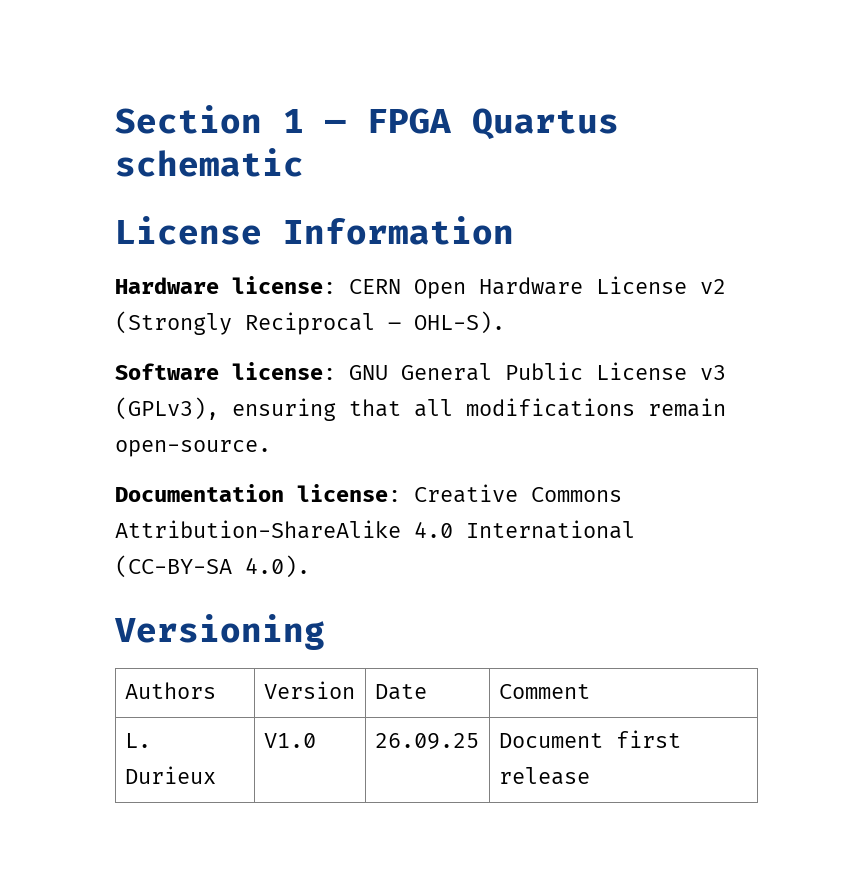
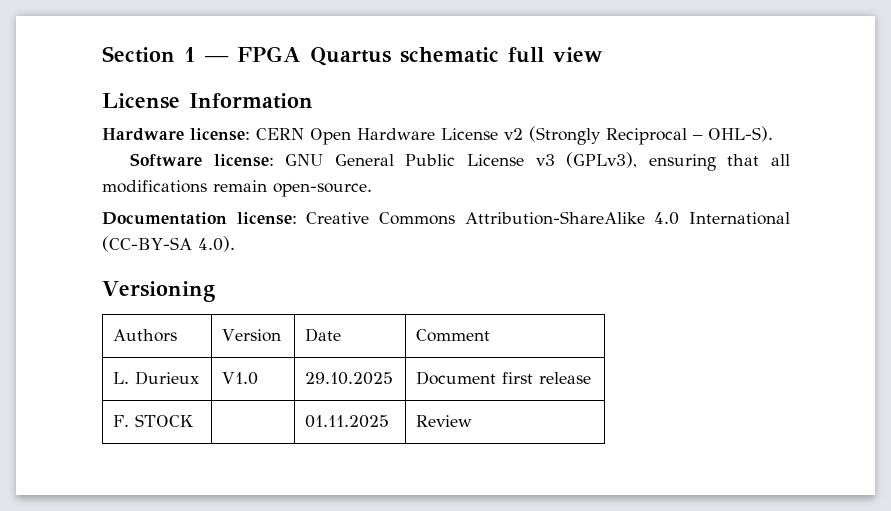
(304, 162) none -> [508,47,603,63] full view
[374,733,479,750] 26.09.25 -> [305,372,394,385] 29.10.2025
(590, 776) none -> [113,414,195,427] [305,415,390,428] [416,415,473,427] // F. STOCK | | 01.11.2025 | Review

